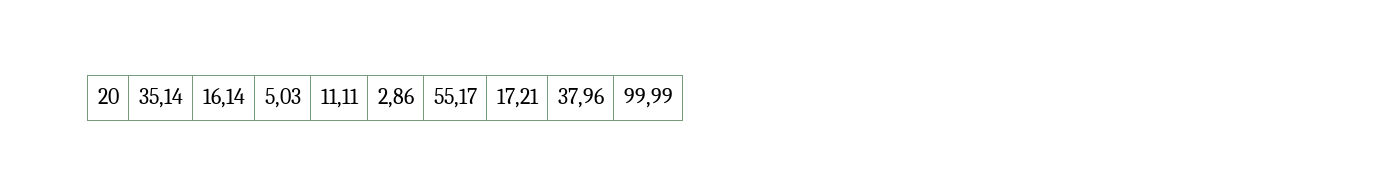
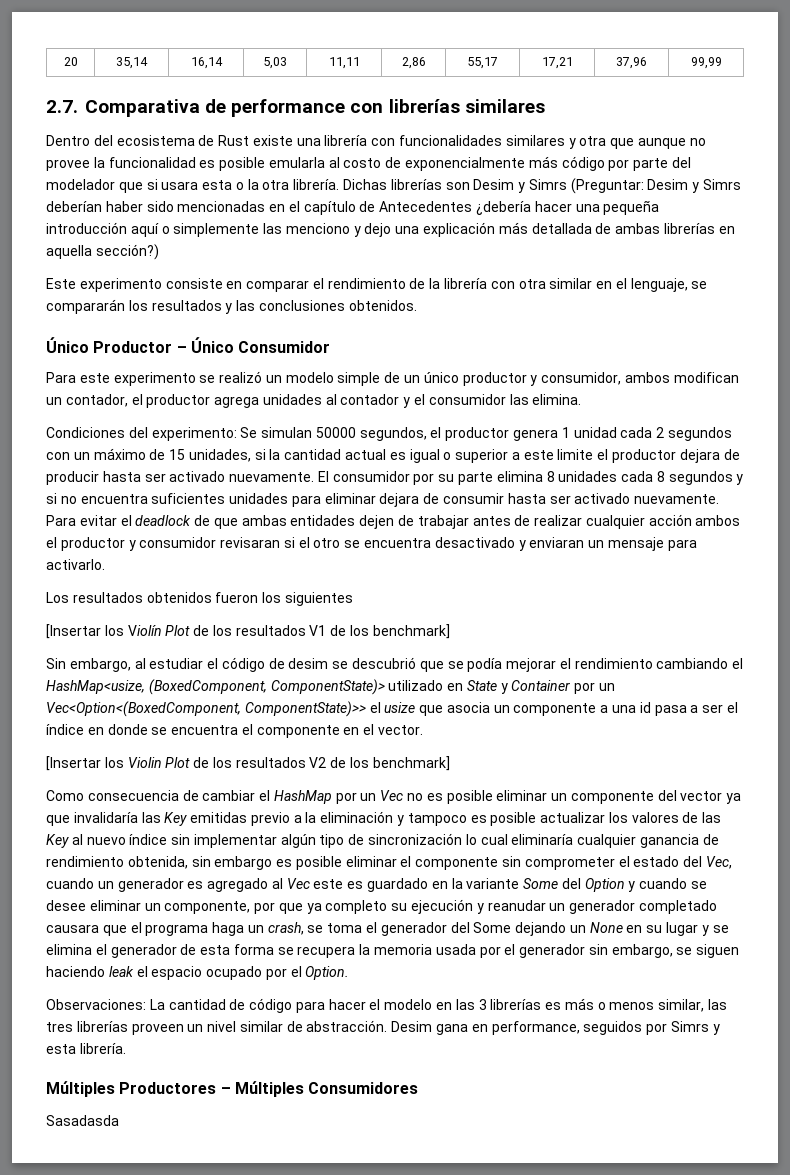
(673, 98) none -> [46,99,545,117] [46,135,706,149] [46,156,691,171] [46,178,742,194] [46,200,660,215] [46,222,735,237] [46,244,159,260] [46,278,708,292] [46,299,417,314] [46,337,331,353] [46,371,739,386] [46,394,582,408] [46,427,732,441] [46,448,740,463] [46,471,744,485] [46,493,720,507] [46,514,741,529] [46,537,697,551] [46,559,105,570] [46,592,353,606] [46,624,450,639] [46,657,744,672] [46,679,616,695] [46,701,738,717] [46,724,424,738] [46,756,450,771] [46,790,742,804] [46,811,722,826] [46,833,719,848] [46,856,732,870] [46,878,708,892] [46,899,717,914] [46,922,729,936] [46,944,740,958] [46,966,350,980] [46,998,728,1013] [46,1020,720,1035] [46,1043,126,1054] [46,1081,419,1097] [46,1115,119,1126] // 2.7. Comparativa de performance con librerías similares // Dentro del ecosistema de Rust existe una librería con funcionalidades similares y otra que aunque no provee la funcionalidad es posible emularla al costo de exponencialmente más código por parte del modelador que si usara esta o la otra librería. Dichas librerías son Desim y Simrs (Preguntar: Desim y Simrs deberían haber sido mencionadas en el capítulo de Antecedentes ¿debería hacer una pequeña introducción aquí o simplemente las menciono y dejo una explicación más detallada de ambas librerías en aquella sección?) // Este experimento consiste en comparar el rendimiento de la librería con otra similar en el lenguaje, se compararán los resultados y las conclusiones obtenidos. // Único Productor – Único Consumidor // Para este experimento se realizó un modelo simple de un único productor y consumidor, ambos modifican un contador, el productor agrega unidades al contador y el consumidor las elimina. // Condiciones del experimento: Se simulan 50000 segundos, el productor genera 1 unidad cada 2 segundos con un máximo de 15 unidades, si la cantidad actual es igual o superior a este limite el productor dejara de producir hasta ser activado nuevamente. El consumidor por su parte elimina 8 unidades cada 8 segundos y si no encuentra suficientes unidades para eliminar dejara de consumir hasta ser activado nuevamente. Para evitar el deadlock de que ambas entidades dejen de trabajar antes de realizar cualquier acción ambos el productor y consumidor revisaran si el otro se encuentra desactivado y enviaran un mensaje para activarlo. // Los resultados obtenidos fueron los siguientes // [Insertar los Violín Plot de los resultados V1 de los benchmark] // Sin embargo, al estudiar el código de desim se descubrió que se podía mejorar el rendimiento cambiando el HashMap<usize, (BoxedComponent, ComponentState)> utilizado en State y Container por un Vec<Option<(BoxedComponent, ComponentState)>> el usize que asocia un componente a una id pasa a ser el índice en donde se encuentra el componente en el vector. // [Insertar los Violin Plot de los resultados V2 de los benchmark] // Como consecuencia de cambiar el HashMap por un Vec no es posible eliminar un componente del vector ya que invalidaría las Key emitidas previo a la eliminación y tampoco es posible actualizar los valores de las Key al nuevo índice sin implementar algún tipo de sincronización lo cual eliminaría cualquier ganancia de rendimiento obtenida, sin embargo es posible eliminar el componente sin comprometer el estado del Vec, cuando un generador es agregado al Vec este es guardado en la variante Some del Option y cuando se desee eliminar un componente, por que ya completo su ejecución y reanudar un generador completado causara que el programa haga un crash, se toma el generador del Some dejando un None en su lugar y se elimina el generador de esta forma se recupera la memoria usada por el generador sin embargo, se siguen haciendo leak el espacio ocupado por el Option. // Observaciones: La cantidad de código para hacer el modelo en las 3 librerías es más o menos similar, las tres librerías proveen un nivel similar de abstracción. Desim gana en performance, seguidos por Simrs y esta librería. // Múltiples Productores – Múltiples Consumidores // Sasadasda

